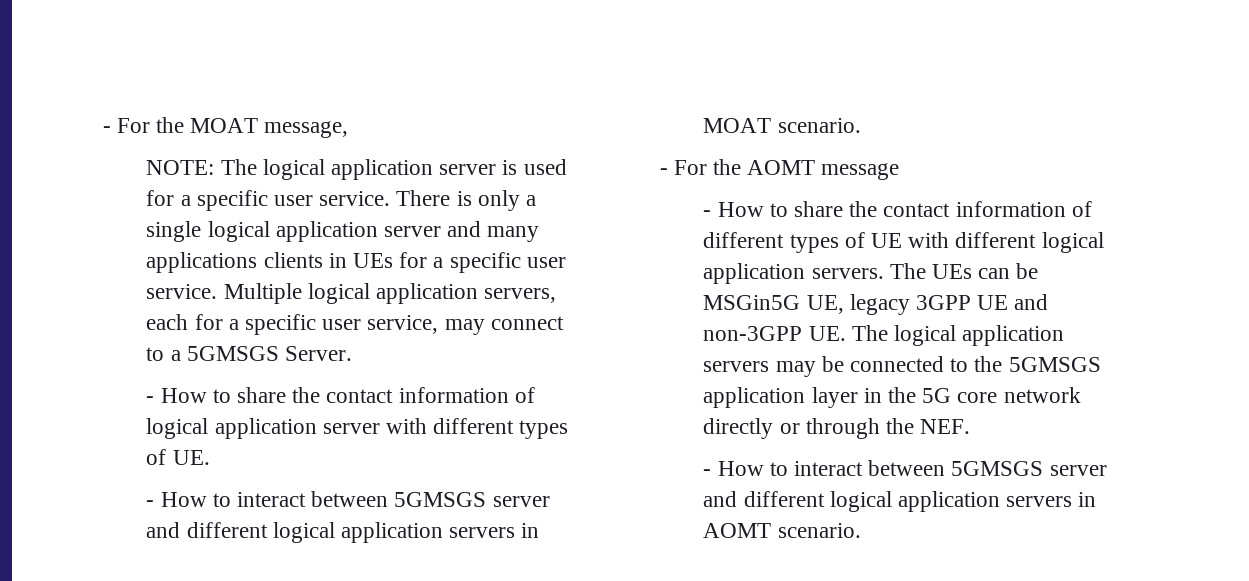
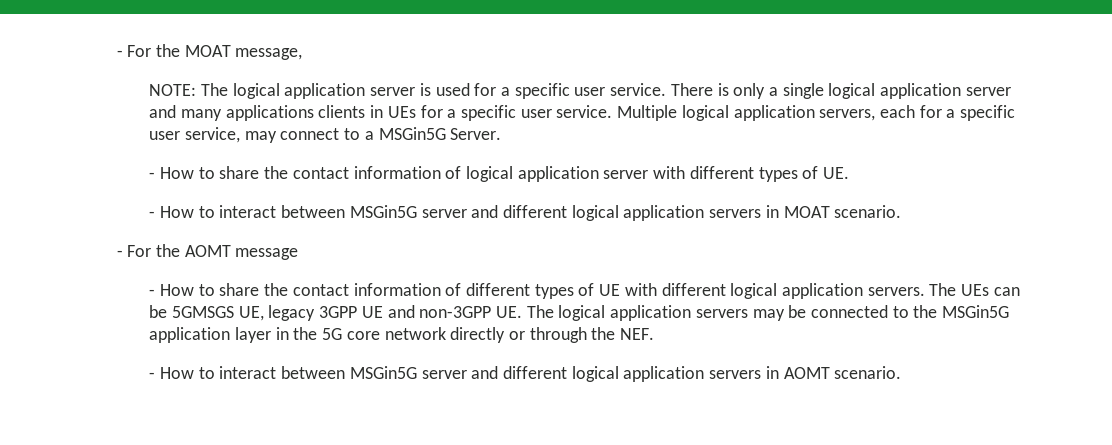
[186,346,279,361] 5GMSGS -> [378,127,446,140] MSGin5G
[394,492,487,507] 5GMSGS -> [349,205,417,218] MSGin5G
[703,295,801,310] MSGin5G -> [171,306,234,318] 5GMSGS
[1008,357,1101,372] 5GMSGS -> [942,305,1010,318] MSGin5G
[951,461,1044,476] 5GMSGS -> [349,366,417,379] MSGin5G

